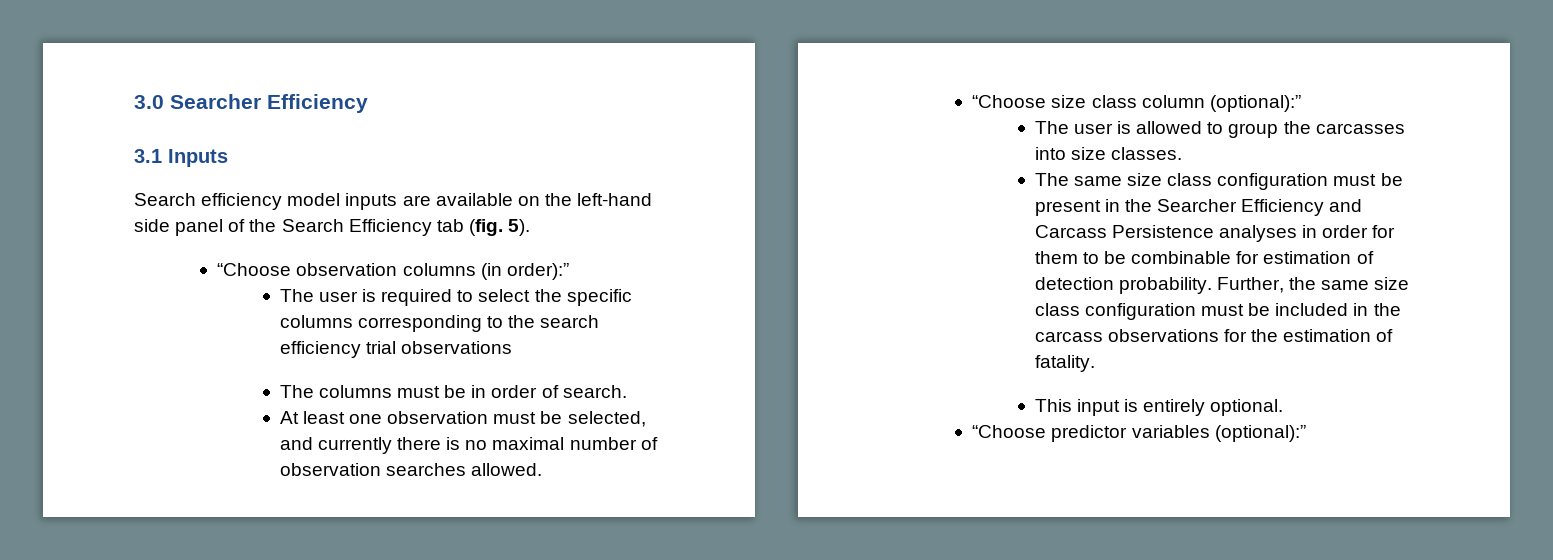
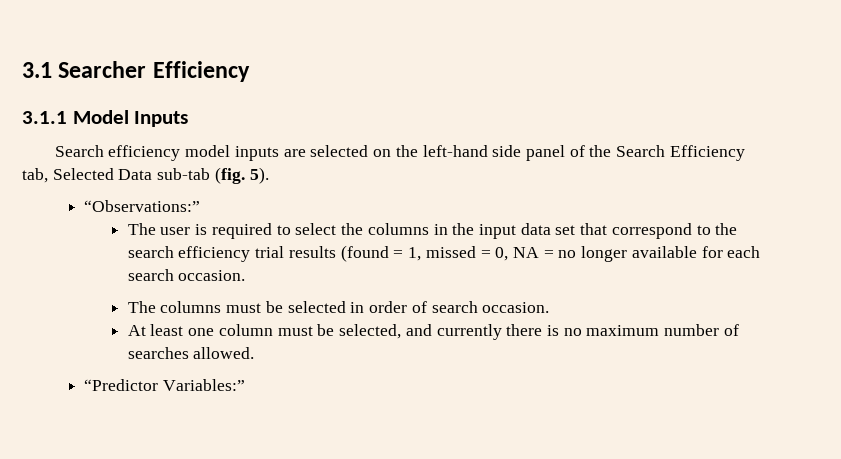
[134,95,164,109] 3.0 -> [22,62,52,78] 3.1
[134,149,162,163] 3.1 -> [22,110,129,124] 3.1.1 Model
[435,193,513,206] available -> [310,145,369,157] selected
[436,219,531,236] [217,263,569,280] tab (fig. 5). // “Choose observation columns (in order):” -> [22,167,269,184] [84,200,201,212] tab, Selected Data sub-tab (fig. 5). // “Observations:”
[566,289,632,306] [279,315,482,332] specific columns corresponding -> [367,223,692,239] columns in the input data set that correspond
[401,341,513,354] observations -> [288,245,761,262] [127,269,246,281] results (found = 1, missed = 0, NA = no longer available for each search occasion.
(467, 391) none -> [287,301,346,313] selected
[562,385,627,398] search. -> [431,301,550,313] search occasion.
[387,411,489,424] observation -> [218,324,273,336] column
[492,437,565,450] maximal -> [586,325,660,336] maximum
[279,463,381,476] observation -> (739, 330) none
[972,95,1301,112] [1034,121,1405,138] [1034,147,1183,160] [1034,173,1403,190] [1034,199,1363,216] [1034,225,1396,242] [1034,251,1374,264] [1034,277,1410,294] [1034,303,1401,320] [1034,329,1394,342] [1034,355,1095,372] [1034,399,1284,416] [972,425,1306,442] “Choose size class column (optional):” // The user is allowed to group the carcasses into size classes. // The same size class configuration must be present in the Searcher Efficiency and Carcass Persistence analyses in order for them to be combinable for estimation of detection probability. Further, the same size class configuration must be included in the carcass observations for the estimation of fatality. // This input is entirely optional. // “Choose predictor variables (optional):” -> [84,379,246,391] “Predictor Variables:”

